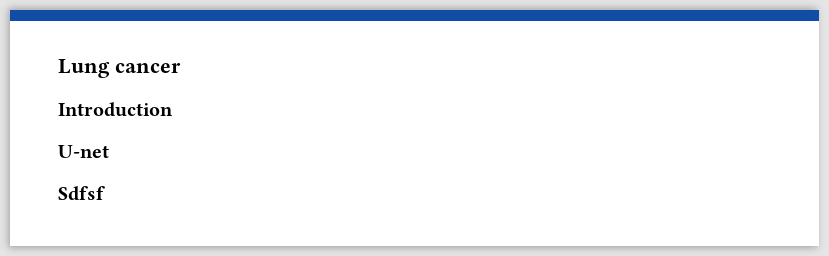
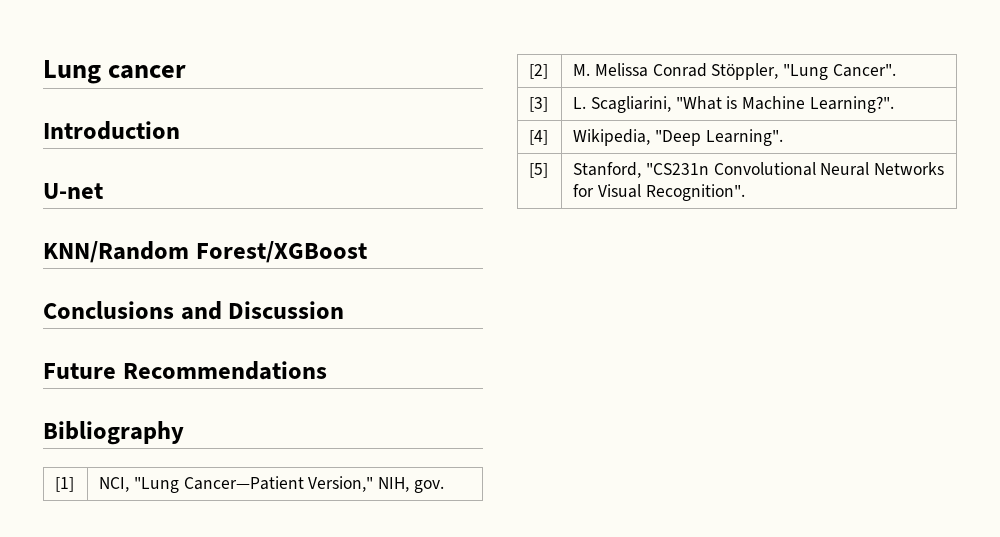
[58,186,105,201] Sdfsf -> [43,241,367,263] [43,301,345,320] [43,361,327,380] [43,421,184,445] [55,477,75,492] [99,476,444,493] [529,64,549,79] [573,63,896,80] [529,97,549,112] [573,96,894,113] [529,130,549,145] [573,129,783,146] [529,163,549,178] [573,162,945,178] [573,184,745,201] KNN/Random Forest/XGBoost // Conclusions and Discussion // Future Recommendations // Bibliography // [1] | NCI, "Lung Cancer—Patient Version," NIH, gov. // [2] | M. Melissa Conrad Stöppler, "Lung Cancer". // [3] | L. Scagliarini, "What is Machine Learning?". // [4] | Wikipedia, "Deep Learning". // [5] | Stanford, "CS231n Convolutional Neural Networks for Visual Recognition".

